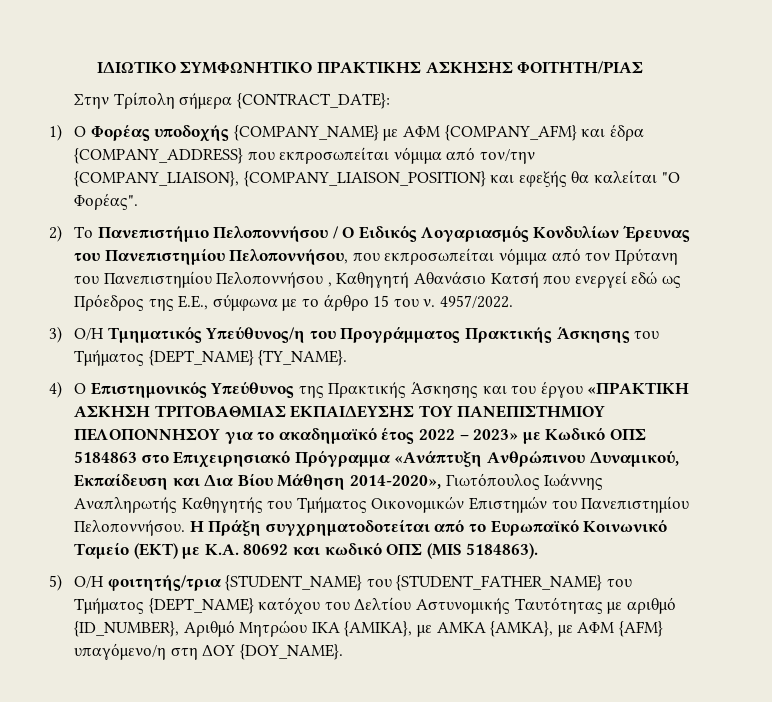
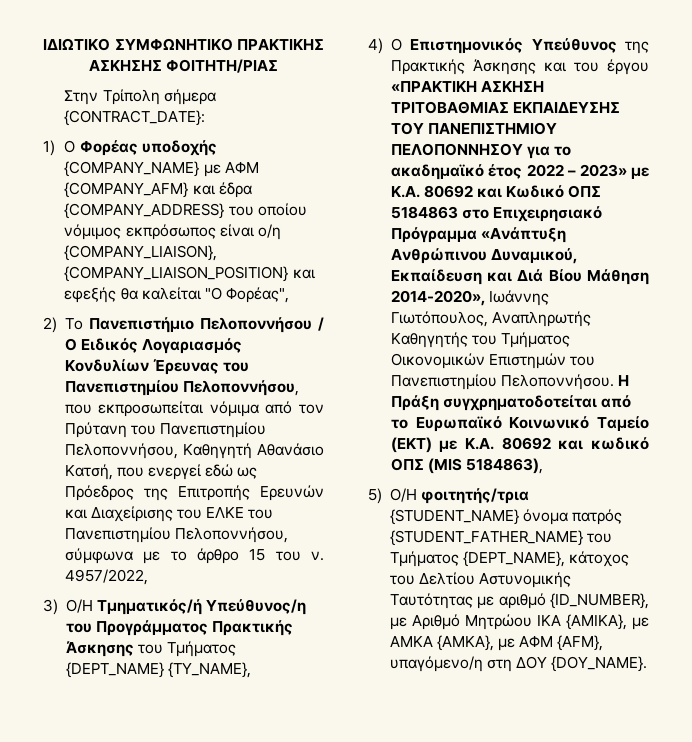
[247,147,535,164] που εκπροσωπείται νόμιμα από τον/την -> [228,203,307,216] [64,224,281,240] του οποίου νόμιμος εκπρόσωπος είναι ο/η
[74,193,139,210] Φορέας". -> [226,287,290,303] Φορέας",
[216,272,332,288] Πελοποννήσου , -> [64,443,178,459] Πελοποννήσου,
[490,272,539,288] Κατσή -> [64,464,113,480] Κατσή,
[178,295,209,310] Ε.Ε., -> [177,485,324,501] [64,506,274,522] [64,527,288,543] Επιτροπής Ερευνών και Διαχείρισης του ΕΛΚΕ του Πανεπιστημίου Πελοποννήσου,
[439,295,513,308] 4957/2022. -> [64,569,148,585] 4957/2022,
[107,326,202,343] Τμηματικός -> [96,599,202,615] Τμηματικός/ή
[258,350,348,366] {TY_NAME}. -> [167,662,251,678] {TY_NAME},
(541, 437) none -> [390,185,503,198] Κ.Α. 80692 και
[204,475,234,486] Δια -> [517,269,544,282] Διά
[445,473,604,490] Γιωτόπουλος Ιωάννης -> [488,290,549,306] [390,311,488,327] Ιωάννης Γιωτόπουλος,
[466,543,539,559] 5184863). -> [466,458,544,474] 5184863),
[366,579,392,587] του -> [522,509,623,525] όνομα πατρός
[148,597,321,615] {DEPT_NAME} κατόχου -> [462,551,630,567] {DEPT_NAME}, κάτοχος
(180, 629) none -> [389,617,407,630] με
[618,621,663,637] {AFM} -> [557,635,604,651] {AFM},

